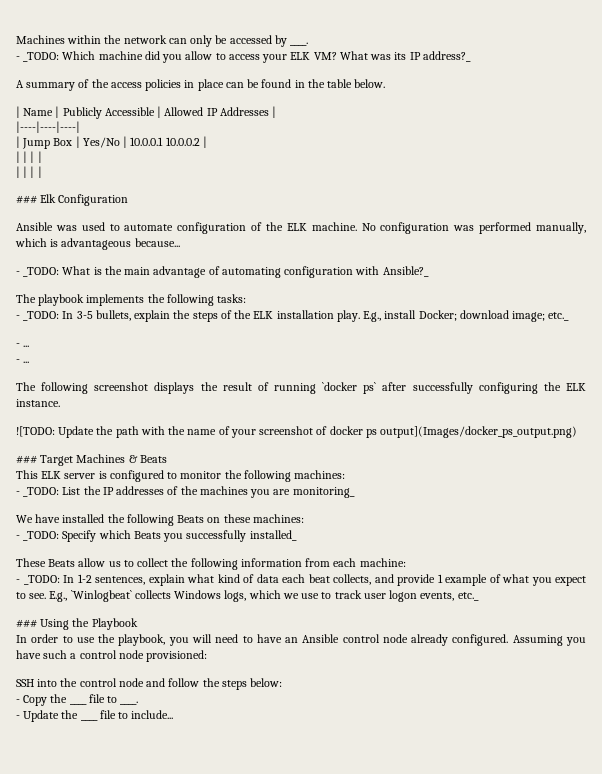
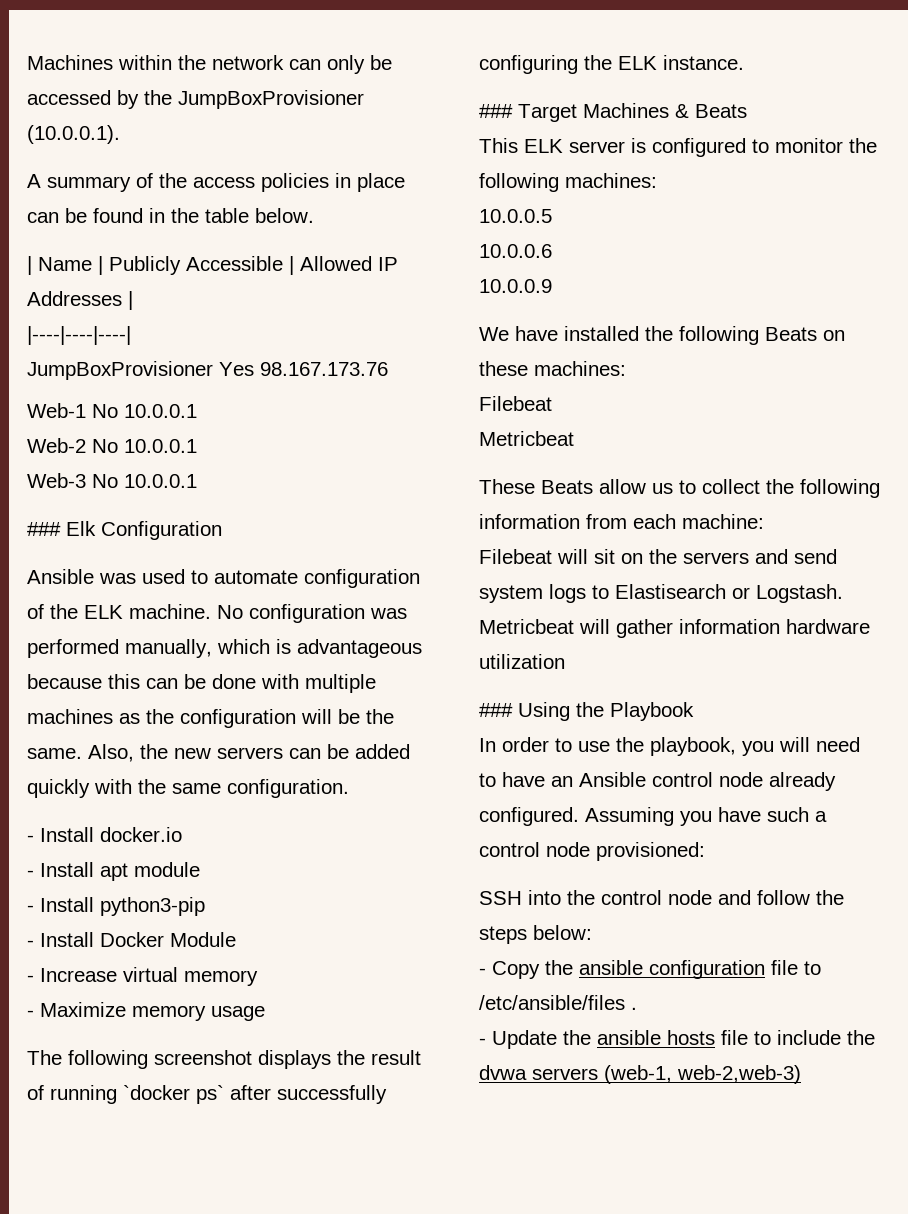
[290,42,309,46] [16,51,471,63] ____. // - _TODO: Which machine did you allow to access your ELK VM? What was its IP address?_ -> [144,90,364,109] [27,125,120,144] the JumpBoxProvisioner (10.0.0.1).
[16,136,207,149] [16,151,42,163] [16,166,42,178] | Jump Box | Yes/No | 10.0.0.1 10.0.0.2 | // | | | | // | | | | -> [27,361,388,380] [27,403,197,418] [27,438,197,453] [27,473,197,488] JumpBoxProvisioner Yes 98.167.173.76 // Web-1 No 10.0.0.1 // Web-2 No 10.0.0.1 // Web-3 No 10.0.0.1
[134,238,180,247] [16,266,429,278] [16,294,247,306] [16,310,570,322] [16,343,30,347] [16,359,30,363] because... // - _TODO: What is the main advantage of automating configuration with Ansible?_ // The playbook implements the following tasks: // - _TODO: In 3-5 bullets, explain the steps of the ELK installation play. E.g., install Docker; download image; etc._ // - ... // - ... -> [27,674,376,693] [27,709,394,728] [27,744,410,762] [27,779,349,798] [27,827,182,842] [27,862,200,881] [27,897,205,916] [27,932,236,947] [27,967,258,986] [27,1002,265,1021] because this can be done with multiple machines as the configuration will be the same. Also, the new servers can be added quickly with the same configuration. // - Install docker.io // - Install apt module // - Install python3-pip // - Install Docker Module // - Increase virtual memory // - Maximize memory usage
[16,426,578,438] // ![TODO: Update the path with the name of your screenshot of docker ps output](Images/docker_ps_output.png) -> (744, 62) none
[16,486,355,498] - _TODO: List the IP addresses of the machines you are monitoring_ -> [479,209,552,223] [479,244,552,258] [479,279,552,293] 10.0.0.5 // 10.0.0.6 // 10.0.0.9
[16,530,297,542] - _TODO: Specify which Beats you successfully installed_ -> [479,396,552,411] [479,431,574,446] Filebeat // Metricbeat
[16,574,586,586] [16,590,479,602] - _TODO: In 1-2 sentences, explain what kind of data each beat collects, and provide 1 example of what you expect to see. E.g., `Winlogbeat` collects Windows logs, which we use to track user logon events, etc._ -> [479,549,837,564] [479,584,843,603] [479,619,870,638] [479,654,565,669] Filebeat will sit on the servers and send system logs to Elastisearch or Logstash. Metricbeat will gather information hardware utilization
[69,703,87,705] [88,694,139,705] [16,710,79,722] [80,719,98,721] [99,710,174,719] ____ file to ____. // - Update the ____ file to include... -> [579,960,821,979] [479,995,637,1010] [479,1030,875,1049] [479,1065,801,1084] ansible configuration file to /etc/ansible/files . // - Update the ansible hosts file to include the dvwa servers (web-1, web-2,web-3)

